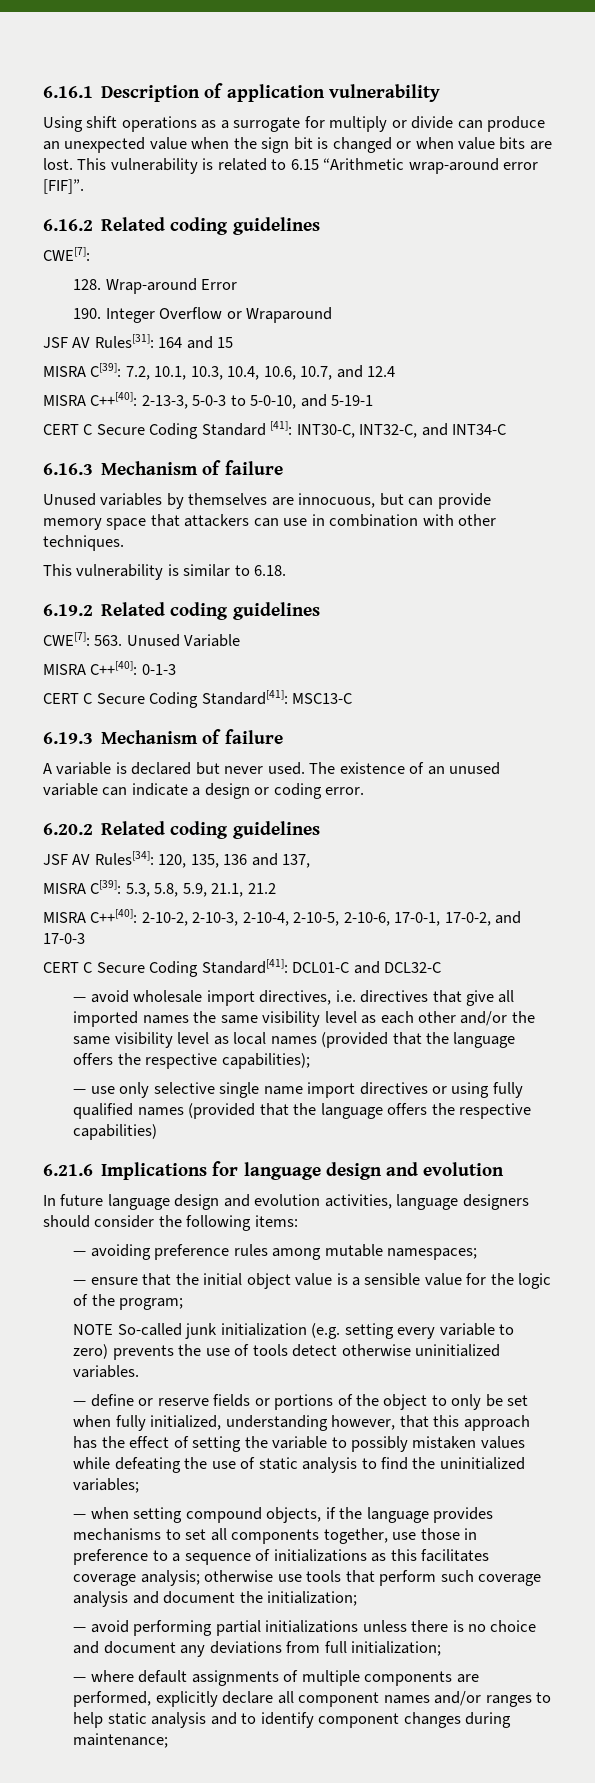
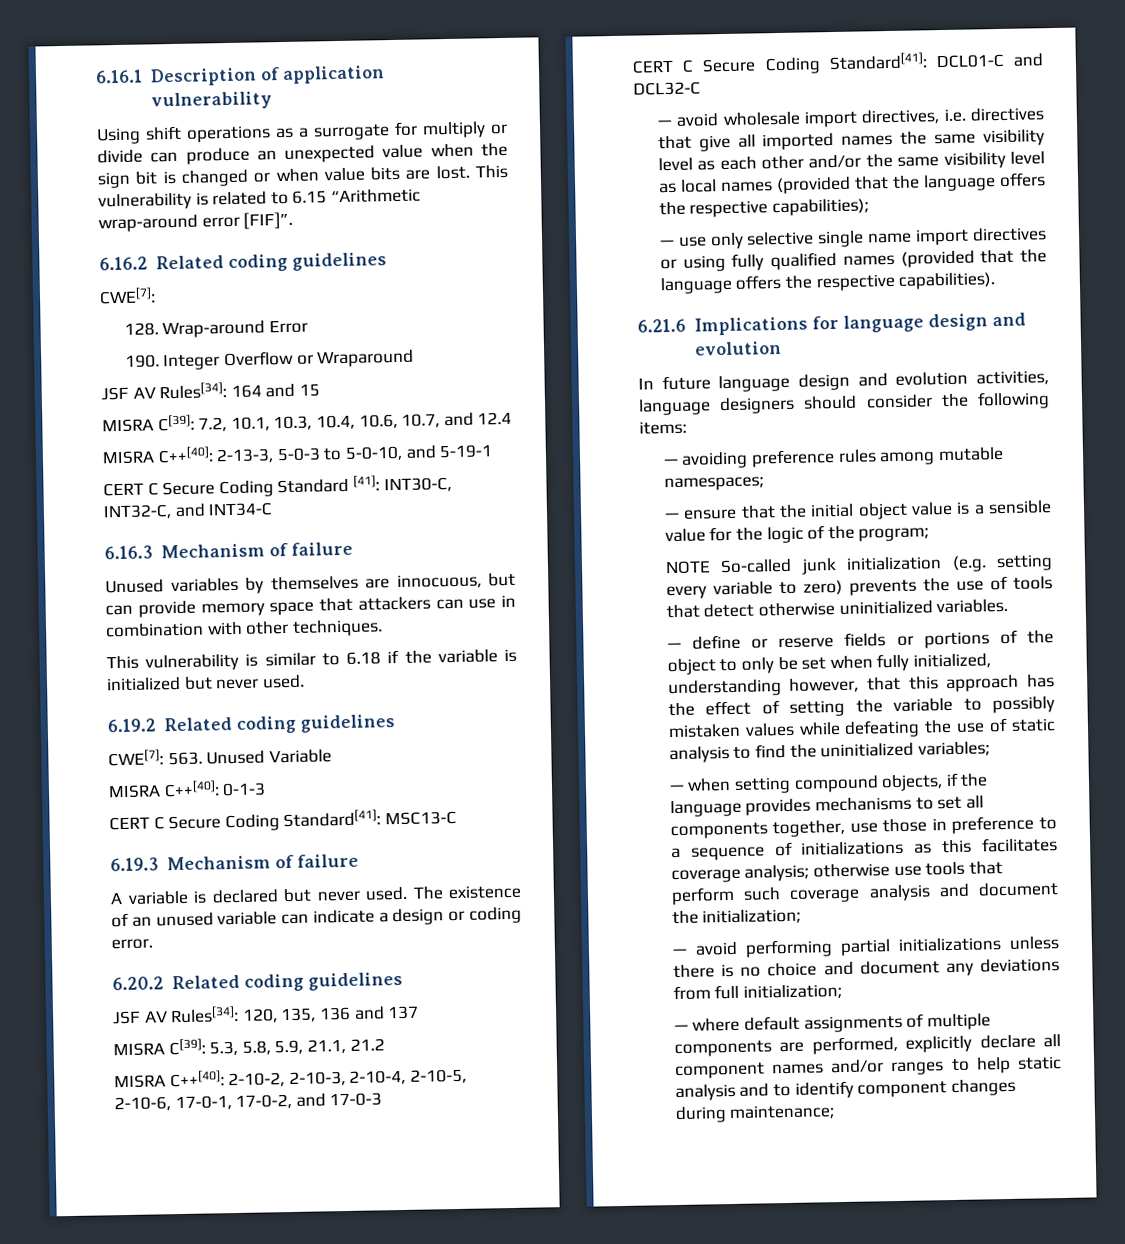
[94,334,154,348] Rules[31]: -> [159,382,228,400] Rules[34]:
[254,565,287,576] 6.18. -> [346,648,518,665] [106,674,305,692] 6.18 if the variable is initialized but never used.
[282,854,311,868] 137, -> [387,1005,420,1020] 137
[73,1124,158,1140] capabilities) -> [898,272,997,290] capabilities).
(288, 1350) none -> [665,604,700,619] that

